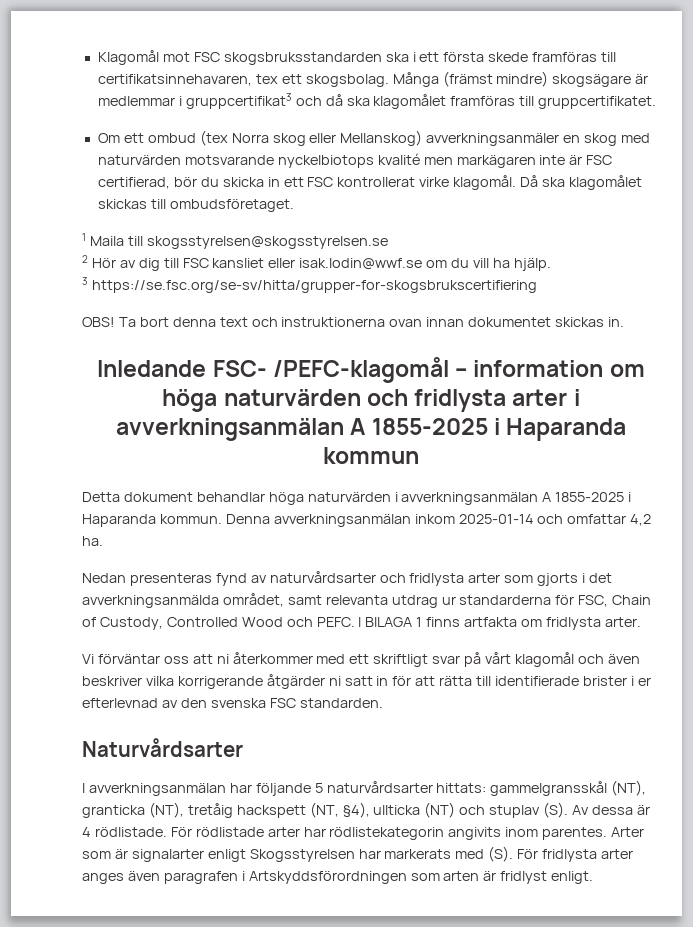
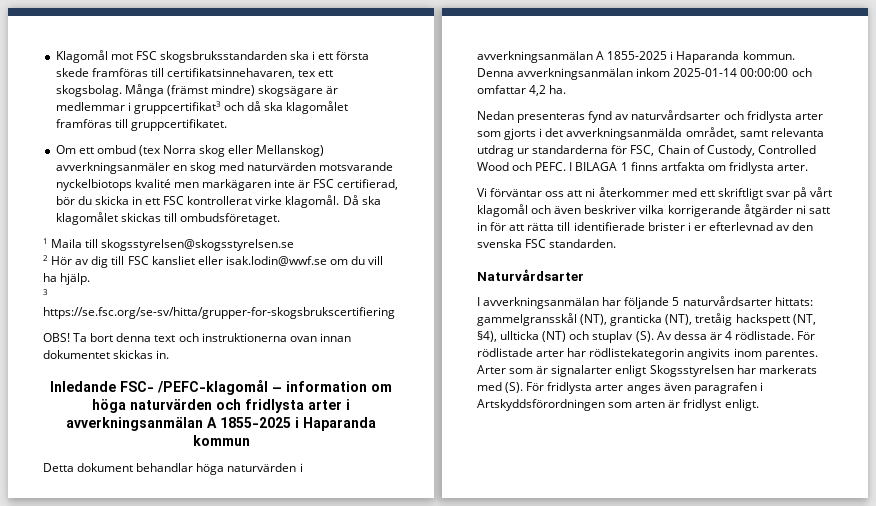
(534, 519) none -> [740,68,789,77] 00:00:00

